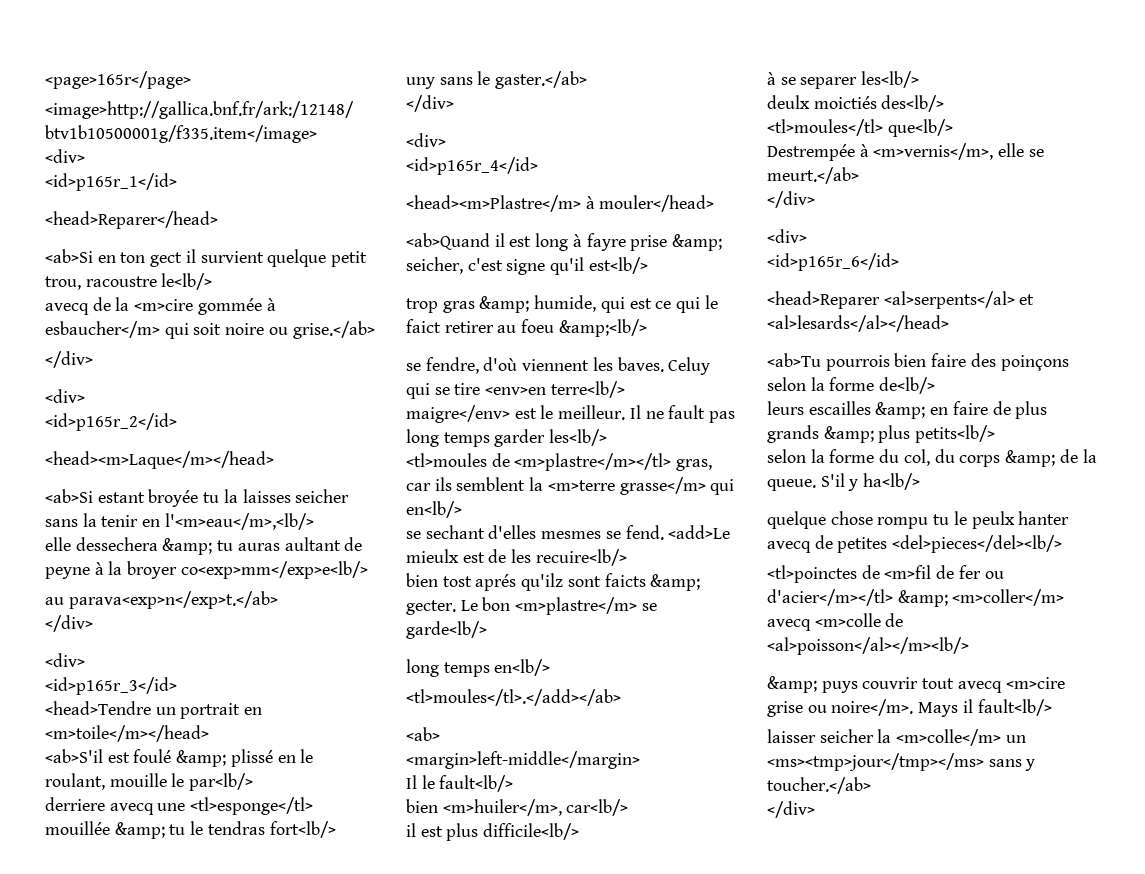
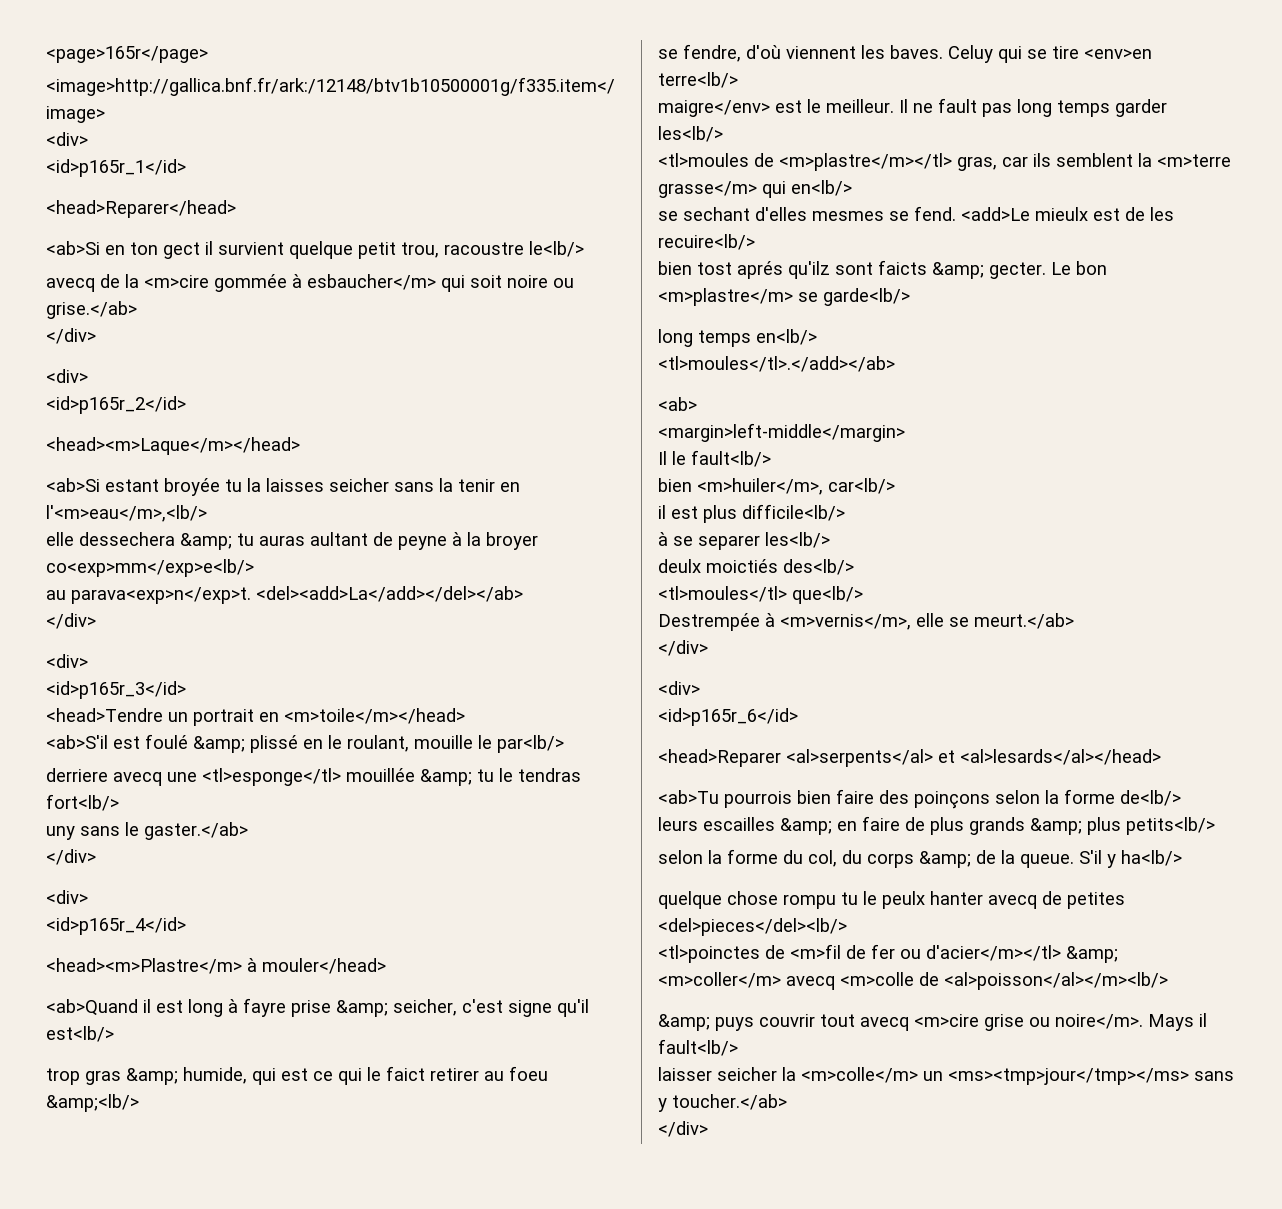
[68,591,278,609] parava<exp>n</exp>t.</ab> -> [71,586,523,604] parava<exp>n</exp>t. <del><add>La</add></del></ab>

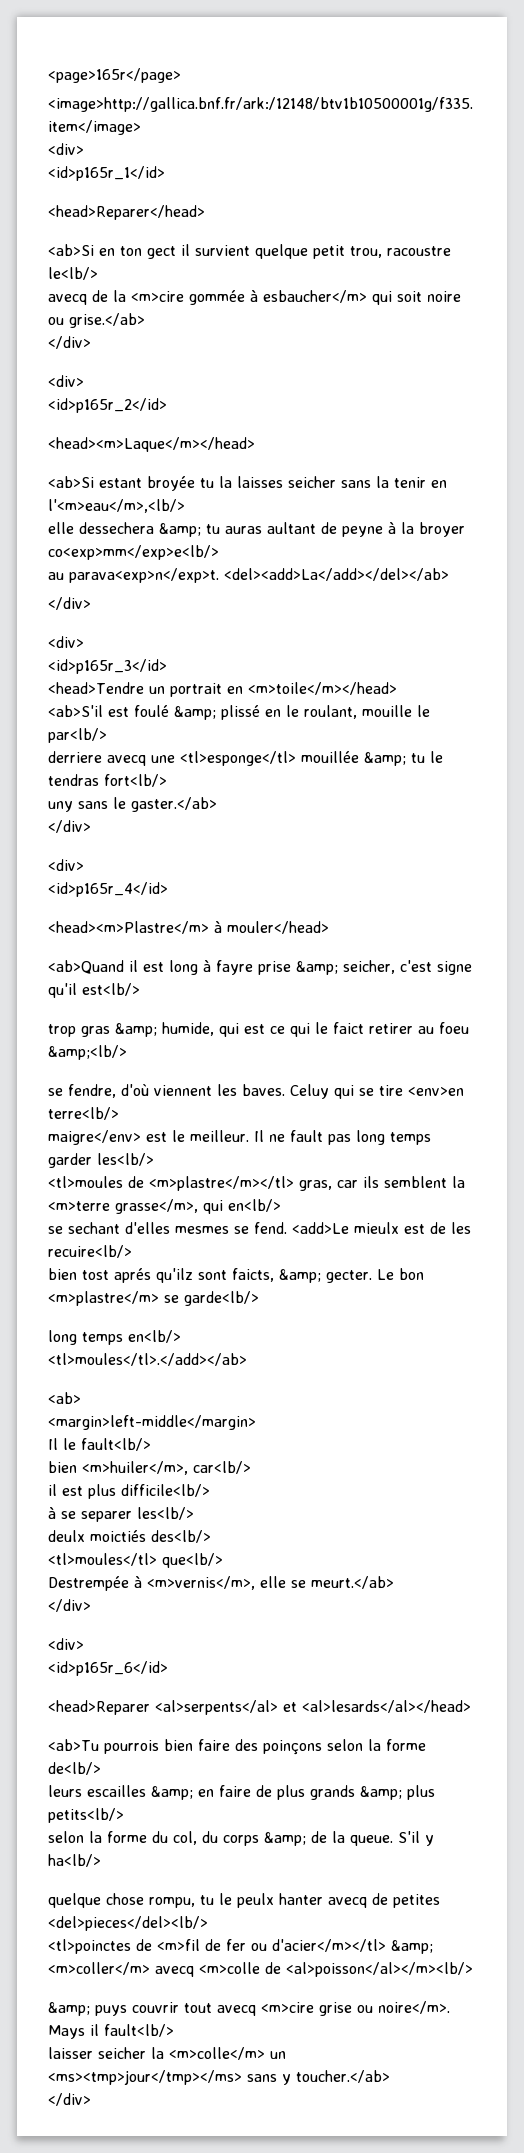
[658,181,757,198] grasse</m> -> [115,1199,198,1214] grasse</m>,
[878,260,927,275] faicts -> [232,1268,274,1282] faicts,
[783,894,836,909] rompu -> [149,1897,195,1908] rompu,

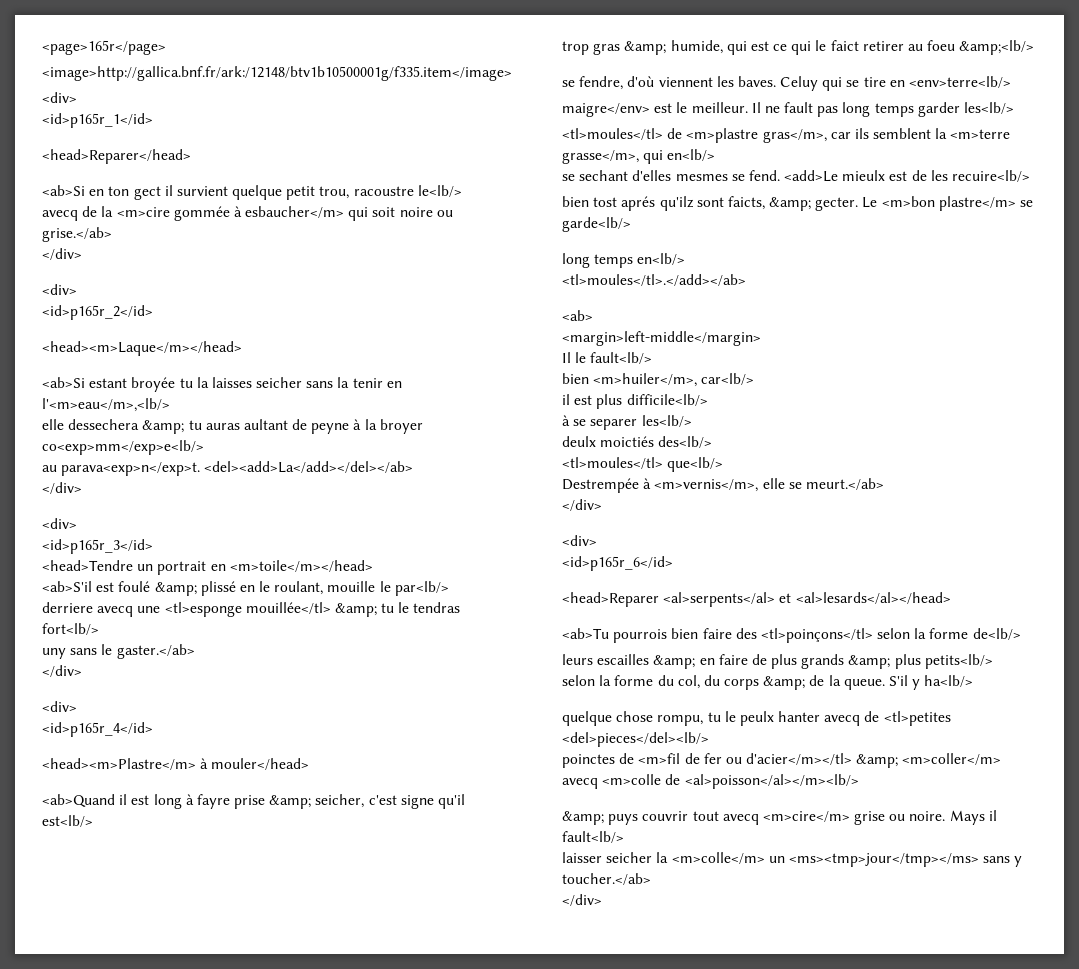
[180,751,359,766] <tl>esponge</tl> mouillée -> [164,602,331,617] <tl>esponge mouillée</tl>
[408,1087,464,1096] [48,1107,119,1120] <env>en terre<lb/> -> [889,76,1012,88] en <env>terre<lb/>
[48,1176,332,1191] <tl>moules de <m>plastre</m></tl> gras, -> [562,128,827,143] <tl>moules</tl> de <m>plastre gras</m>,
[399,1268,424,1280] [48,1291,159,1306] bon <m>plastre</m> -> [881,196,1016,211] <m>bon plastre</m>
[262,1740,322,1755] poinçons -> [760,628,873,643] <tl>poinçons</tl>
[393,1894,440,1908] petites -> [883,711,951,726] <tl>petites
[48,1939,131,1954] <tl>poinctes -> [562,754,615,768] poinctes
[261,2002,314,2013] <m>cire -> [762,811,850,822] <m>cire</m>
[378,2001,450,2014] noire</m>. -> [909,811,946,821] noire.

